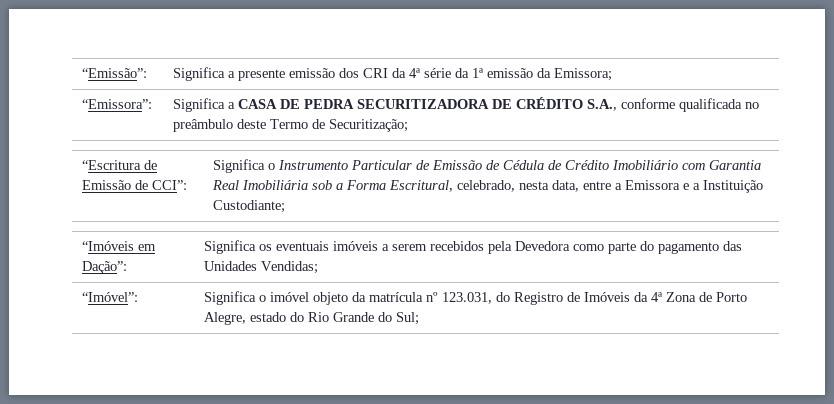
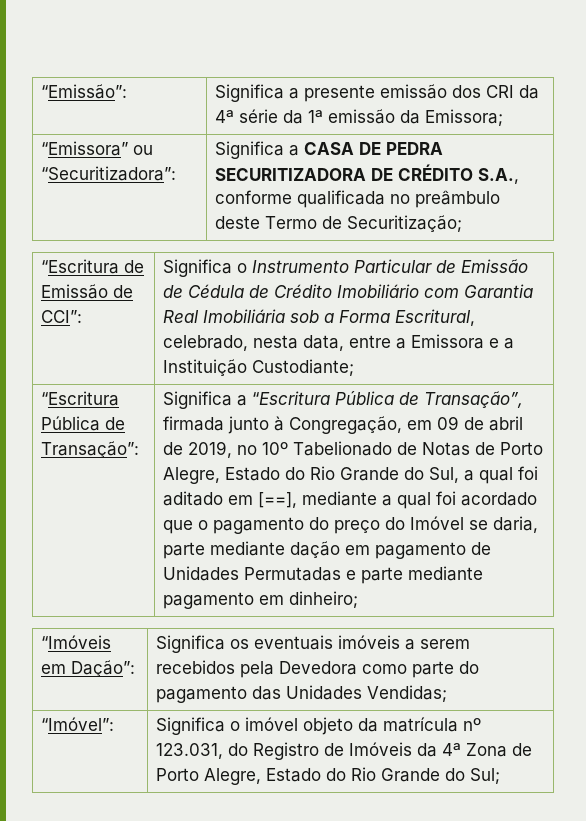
[82,99,153,109] “Emissora”: -> [40,141,153,156] [40,166,176,181] “Emissora” ou “Securitizadora”:
(286, 206) none -> [40,391,119,406] [40,416,125,431] [40,441,139,458] [162,391,523,409] [162,416,523,434] [162,441,543,458] [162,466,538,484] [162,491,537,509] [162,516,538,534] [162,541,491,559] [162,566,483,584] [162,591,358,609] // “Escritura Pública de Transação”: | Significa a “Escritura Pública de Transação”, firmada junto à Congregação, em 09 de abril de 2019, no 10º Tabelionado de Notas de Porto Alegre, Estado do Rio Grande do Sul, a qual foi aditado em [==], mediante a qual foi acordado que o pagamento do preço do Imóvel se daria, parte mediante dação em pagamento de Unidades Permutadas e parte mediante pagamento em dinheiro;
[250,312,287,322] estado -> [265,768,321,782] Estado

